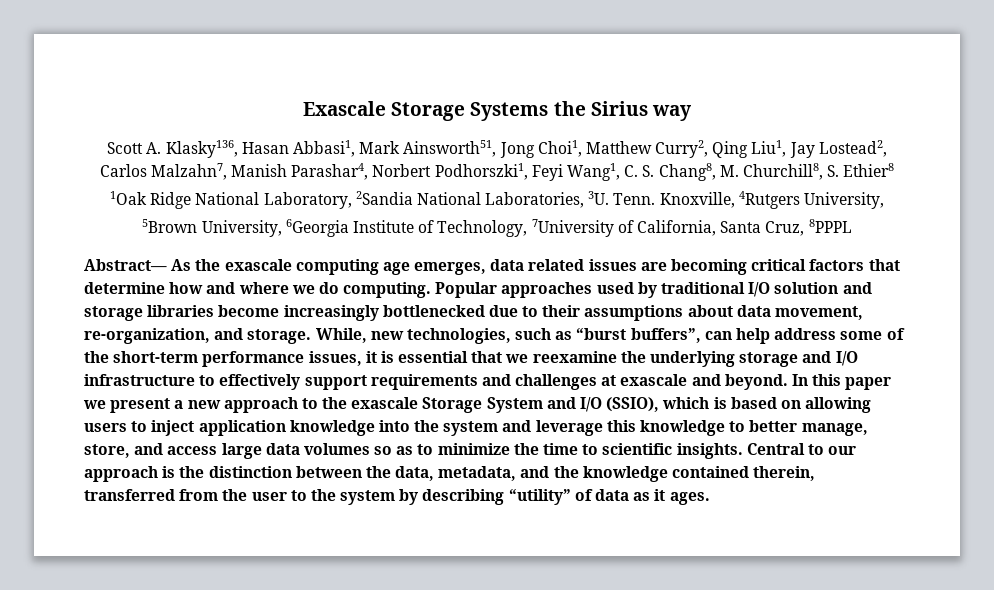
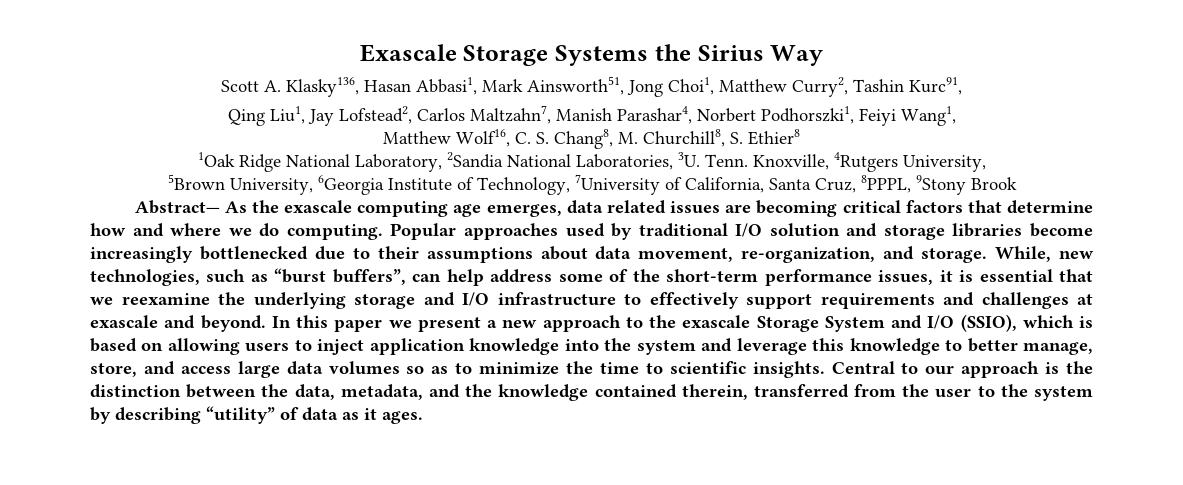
[651,105,691,121] way -> [770,45,824,66] Way
(709, 149) none -> [853,77,962,95] Tashin Kurc91, //
[818,140,887,157] [99,163,227,180] Lostead2, Carlos Malzahn7, -> [338,105,551,124] Lofstead2, Carlos Maltzahn7,
[531,164,563,181] Feyi -> [858,108,896,126] Feiyi
(620, 172) none -> [383,129,510,147] // Matthew Wolf16,
[808,219,852,233] 8PPPL -> [860,175,1017,195] 8PPPL, 9Stony Brook

